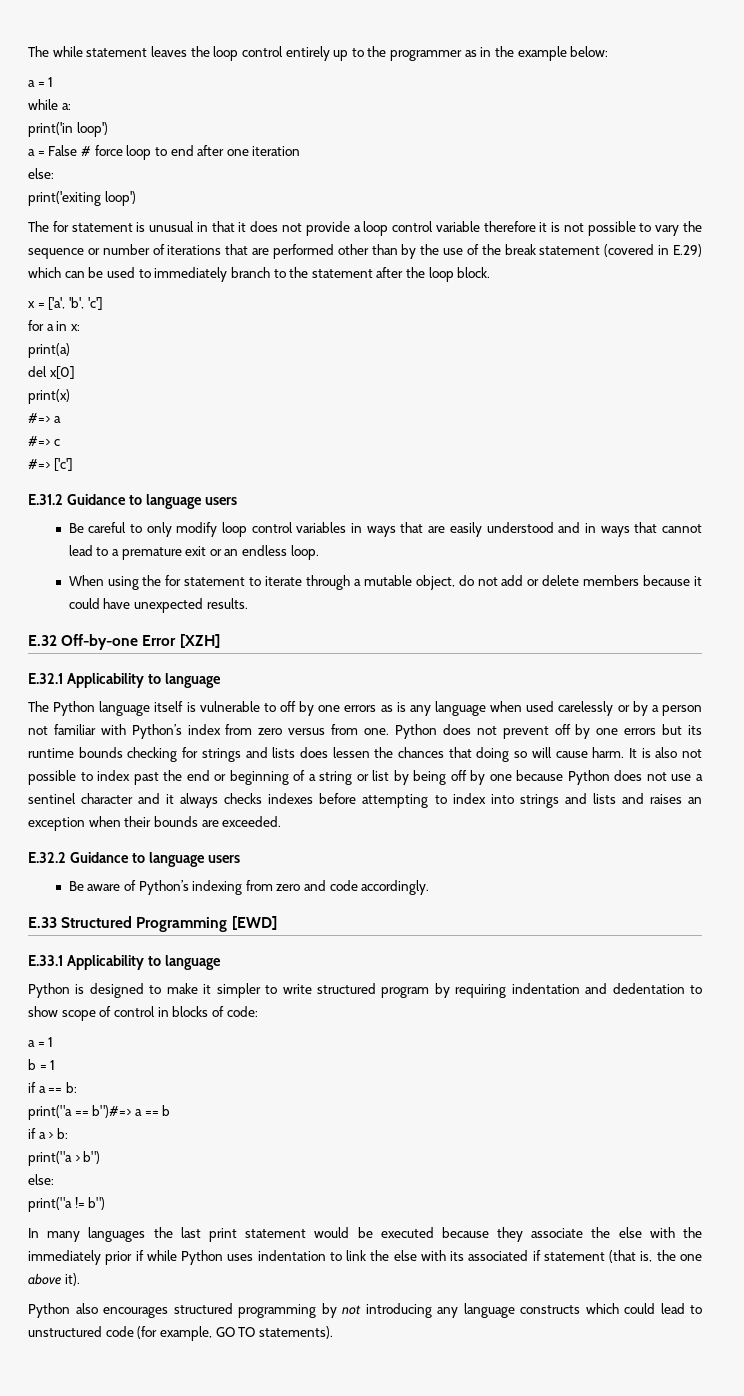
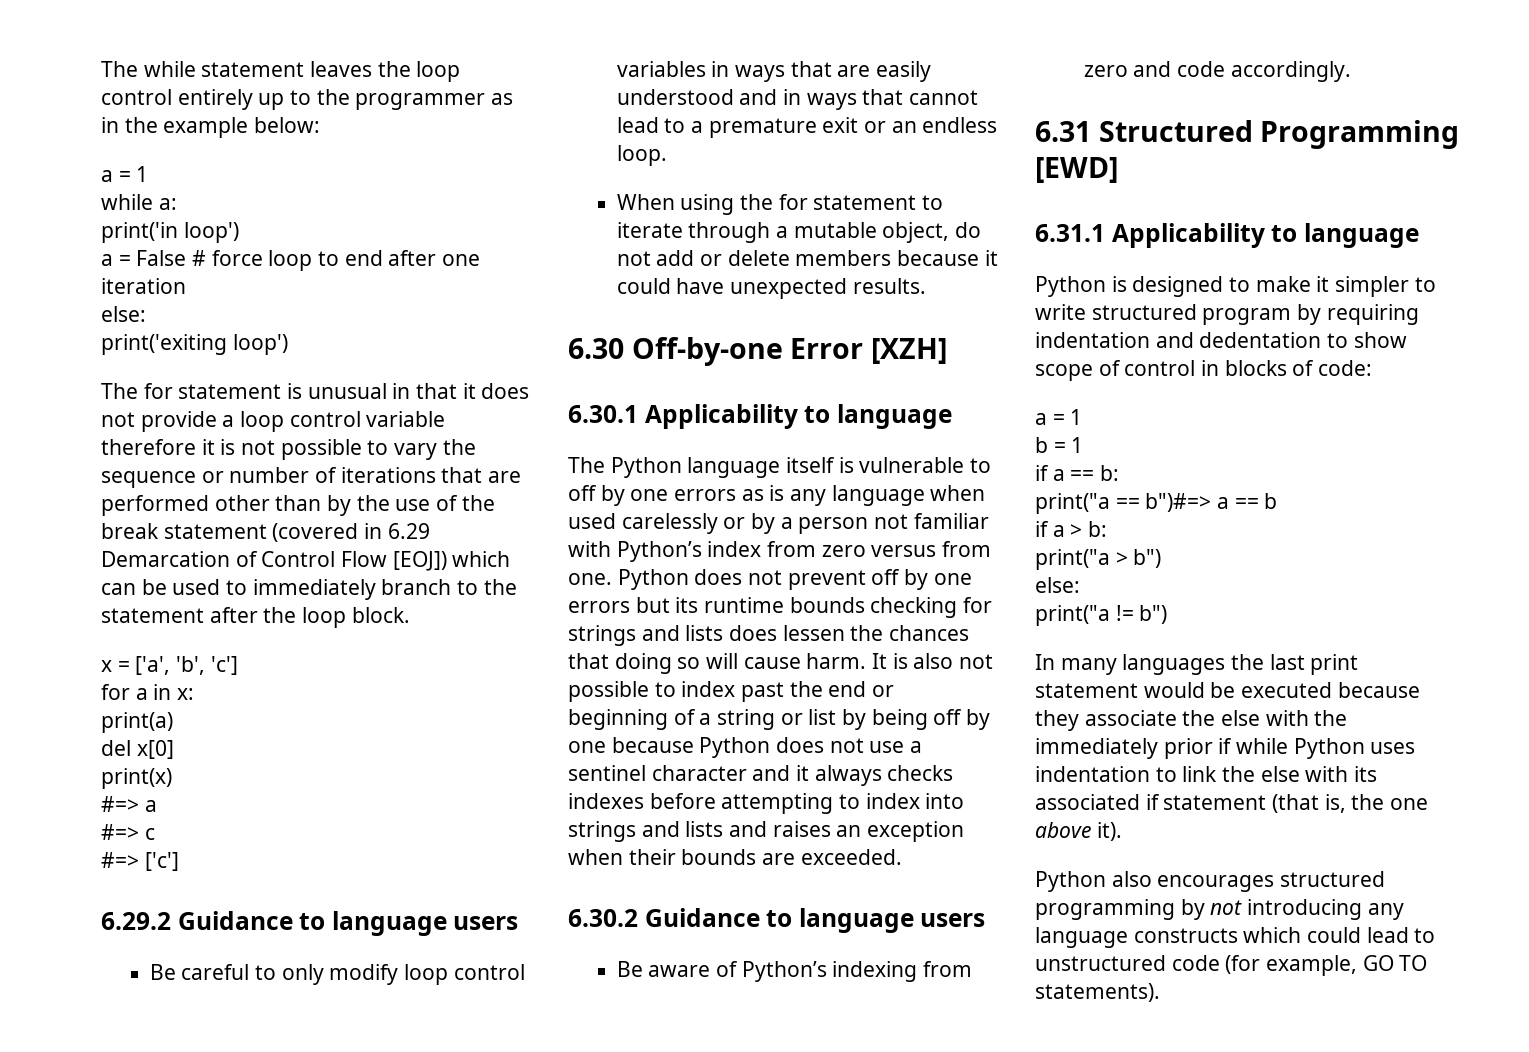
[673,244,703,257] E.29) -> [387,523,430,539] [101,551,447,571] 6.29 Demarcation of Control Flow [EOJ])
[28,494,63,505] E.31.2 -> [101,912,171,930] 6.29.2
[28,635,57,646] E.32 -> [568,338,624,359] 6.30
[28,673,63,684] E.32.1 -> [568,405,638,423] 6.30.1
[28,852,66,863] E.32.2 -> [568,909,638,927] 6.30.2
[28,917,57,928] E.33 -> [1035,121,1091,142] 6.31
[28,955,63,966] E.33.1 -> [1035,224,1105,242] 6.31.1

